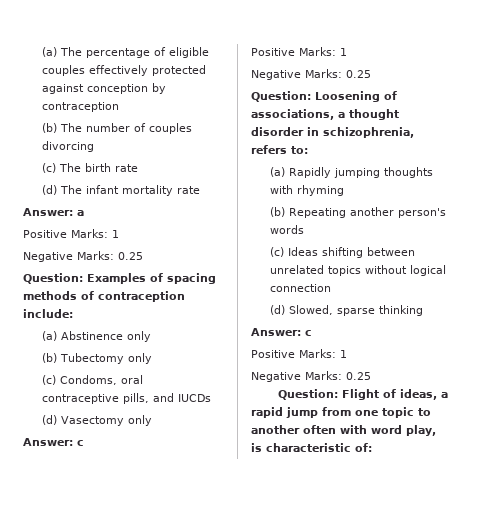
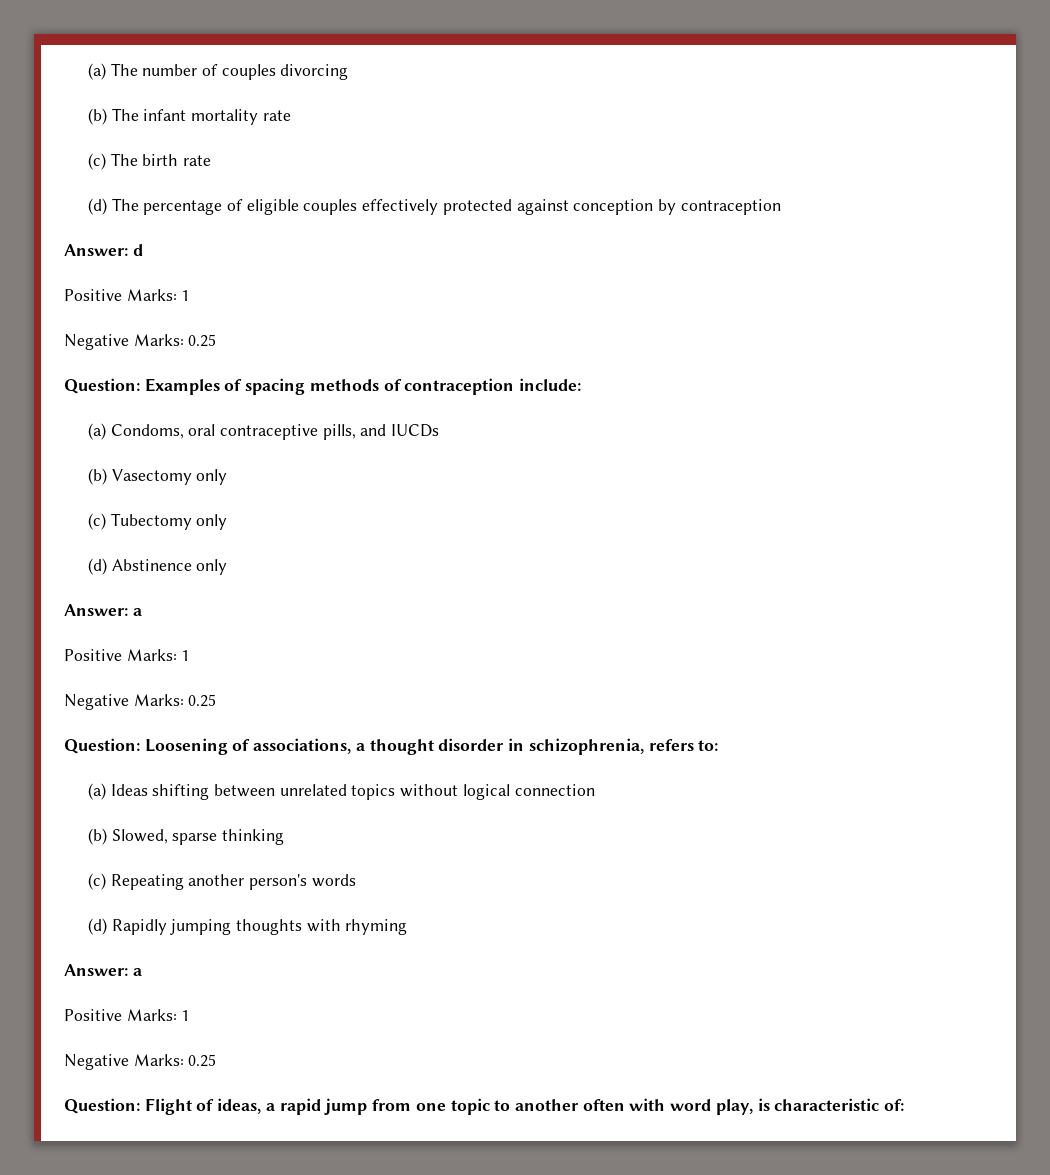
(83, 51) none -> [142,64,349,80] [87,108,291,125] [87,153,211,170] [87,198,139,215] number of couples divorcing // (b) The infant mortality rate // (c) The birth rate // (d) The
[42,123,193,134] [42,141,95,152] [42,163,139,173] [42,185,201,196] [23,208,84,216] // (b) The number of couples divorcing // (c) The birth rate // (d) The infant mortality rate // Answer: a -> [64,244,143,256] // Answer: d
[61,331,152,342] [42,353,153,364] [42,375,57,385] Abstinence only // (b) Tubectomy only // (c) -> (106, 431) none
[42,415,58,425] (d) -> [87,468,107,485] (b)
[23,438,84,446] // Answer: c -> [87,513,228,530] [87,558,228,575] [64,604,142,616] // (c) Tubectomy only // (d) Abstinence only // Answer: a
[289,167,434,178] [270,185,345,196] [270,207,447,218] [270,225,305,234] [270,247,285,257] Rapidly jumping thoughts with rhyming // (b) Repeating another person's words // (c) -> (106, 791) none
[270,305,286,315] (d) -> [87,828,107,845] (b)
[251,328,312,336] // Answer: c -> [87,873,356,890] [87,918,408,935] [64,964,142,976] // (c) Repeating another person's words // (d) Rapidly jumping thoughts with rhyming // Answer: a

